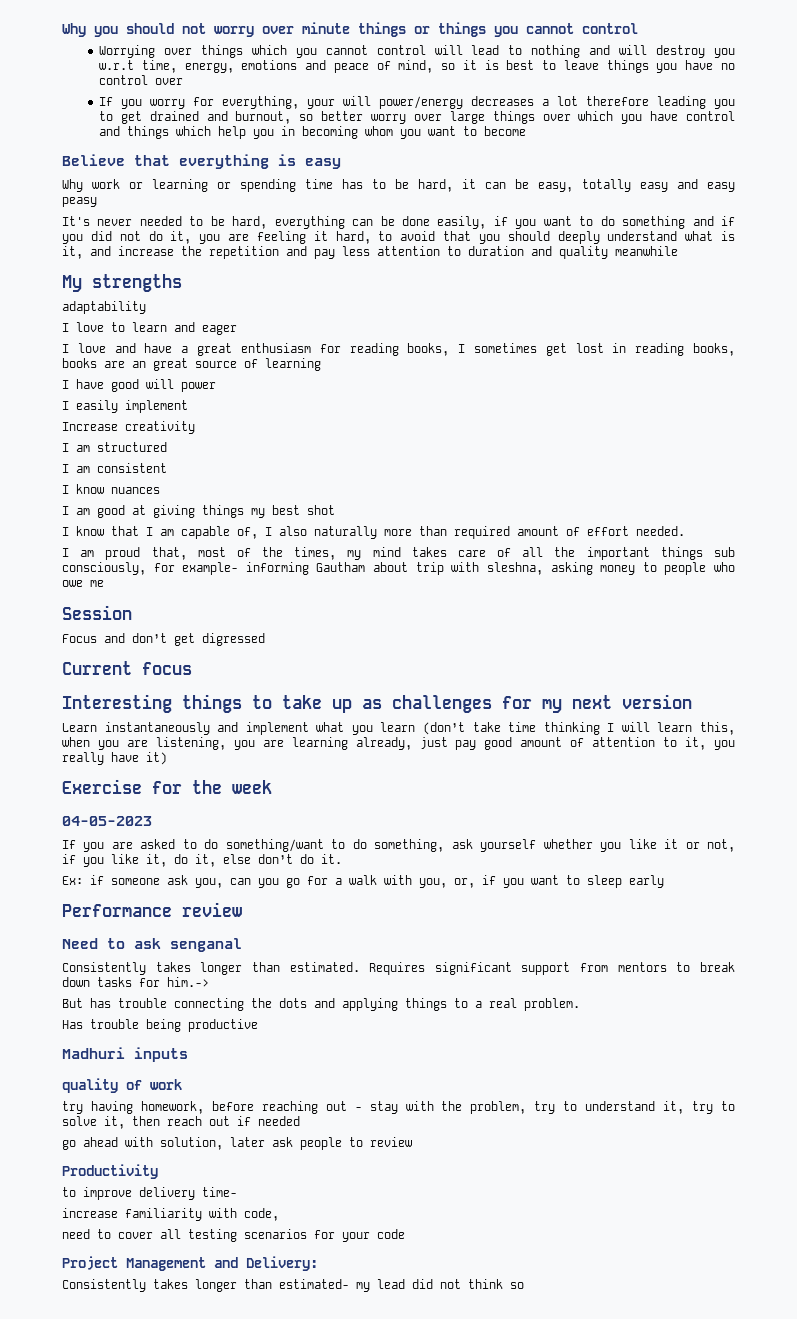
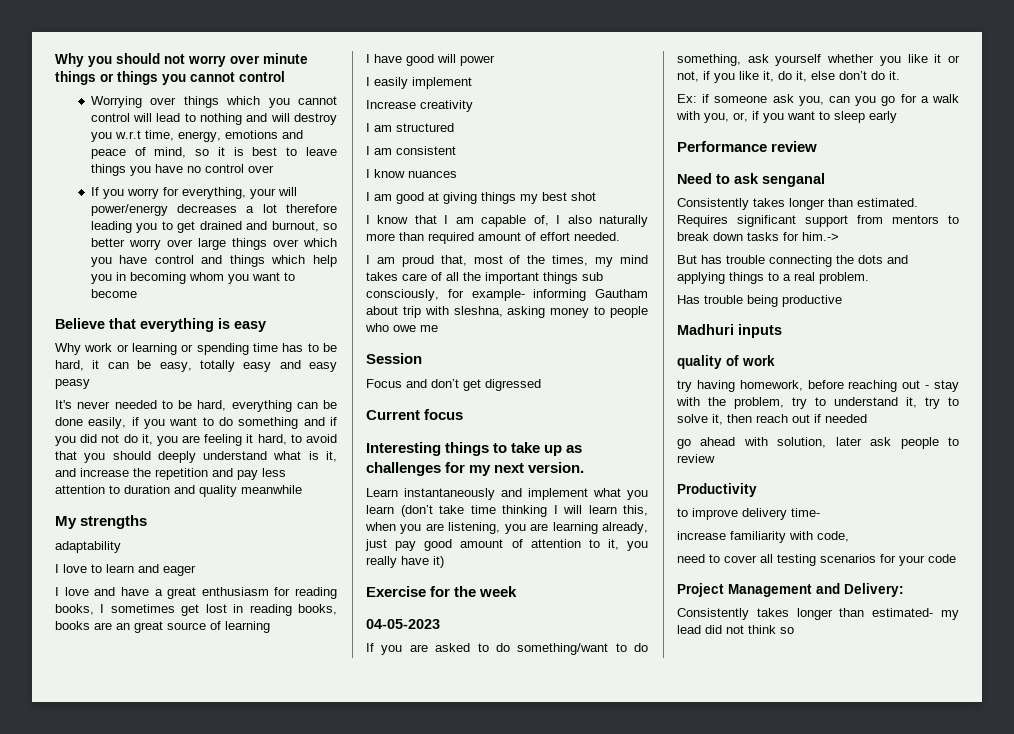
[622,694,692,709] version -> [528,462,585,473] version.

